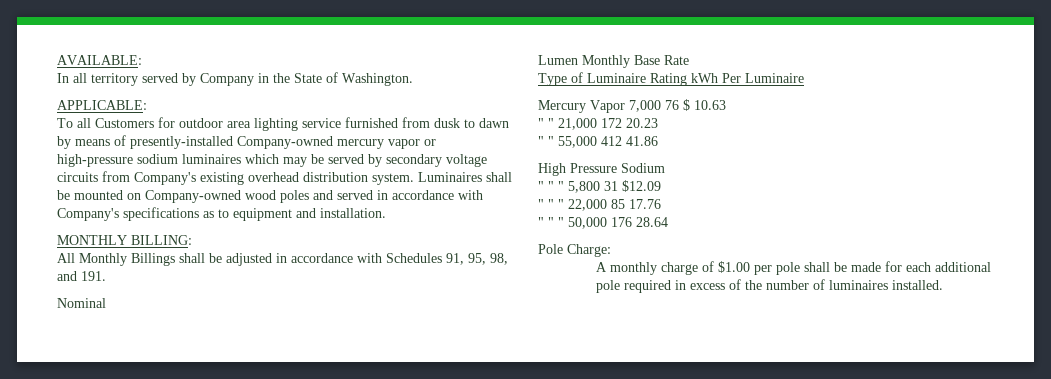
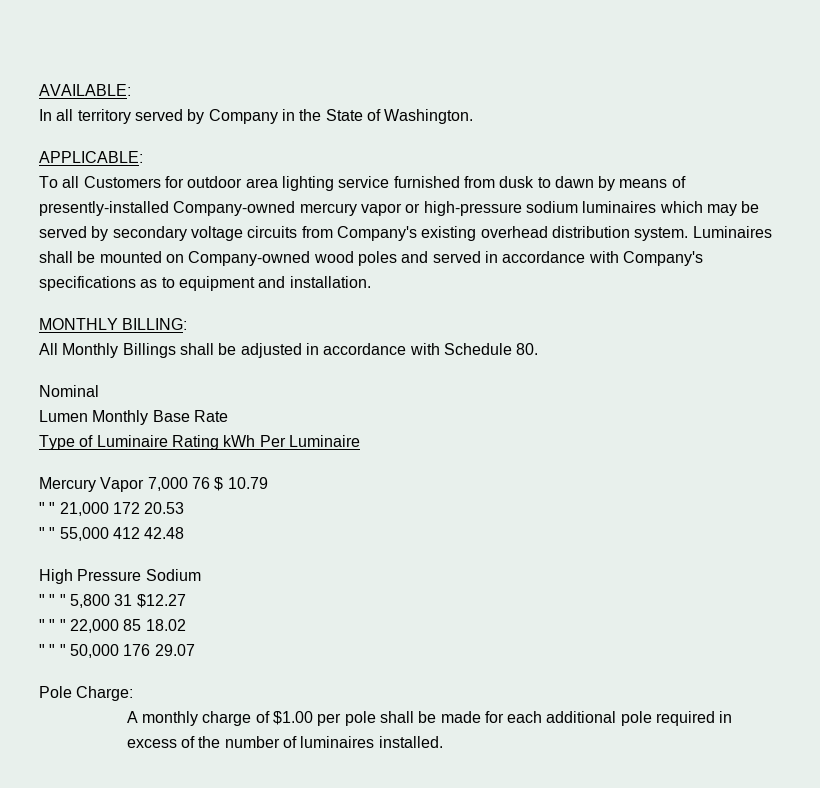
[386,253,508,265] [57,271,106,281] Schedules 91, 95, 98, and 191. -> [443,343,539,355] Schedule 80.
[694,100,726,110] 10.63 -> [227,477,268,489] 10.79
[626,118,658,128] 20.23 -> [144,502,185,514] 20.53
[626,136,658,146] 41.86 -> [144,527,185,539] 42.48
[622,180,661,192] $12.09 -> [136,594,186,608] $12.27
[629,199,661,209] 17.76 -> [145,619,186,631] 18.02
[636,217,668,227] 28.64 -> [154,644,195,656] 29.07

